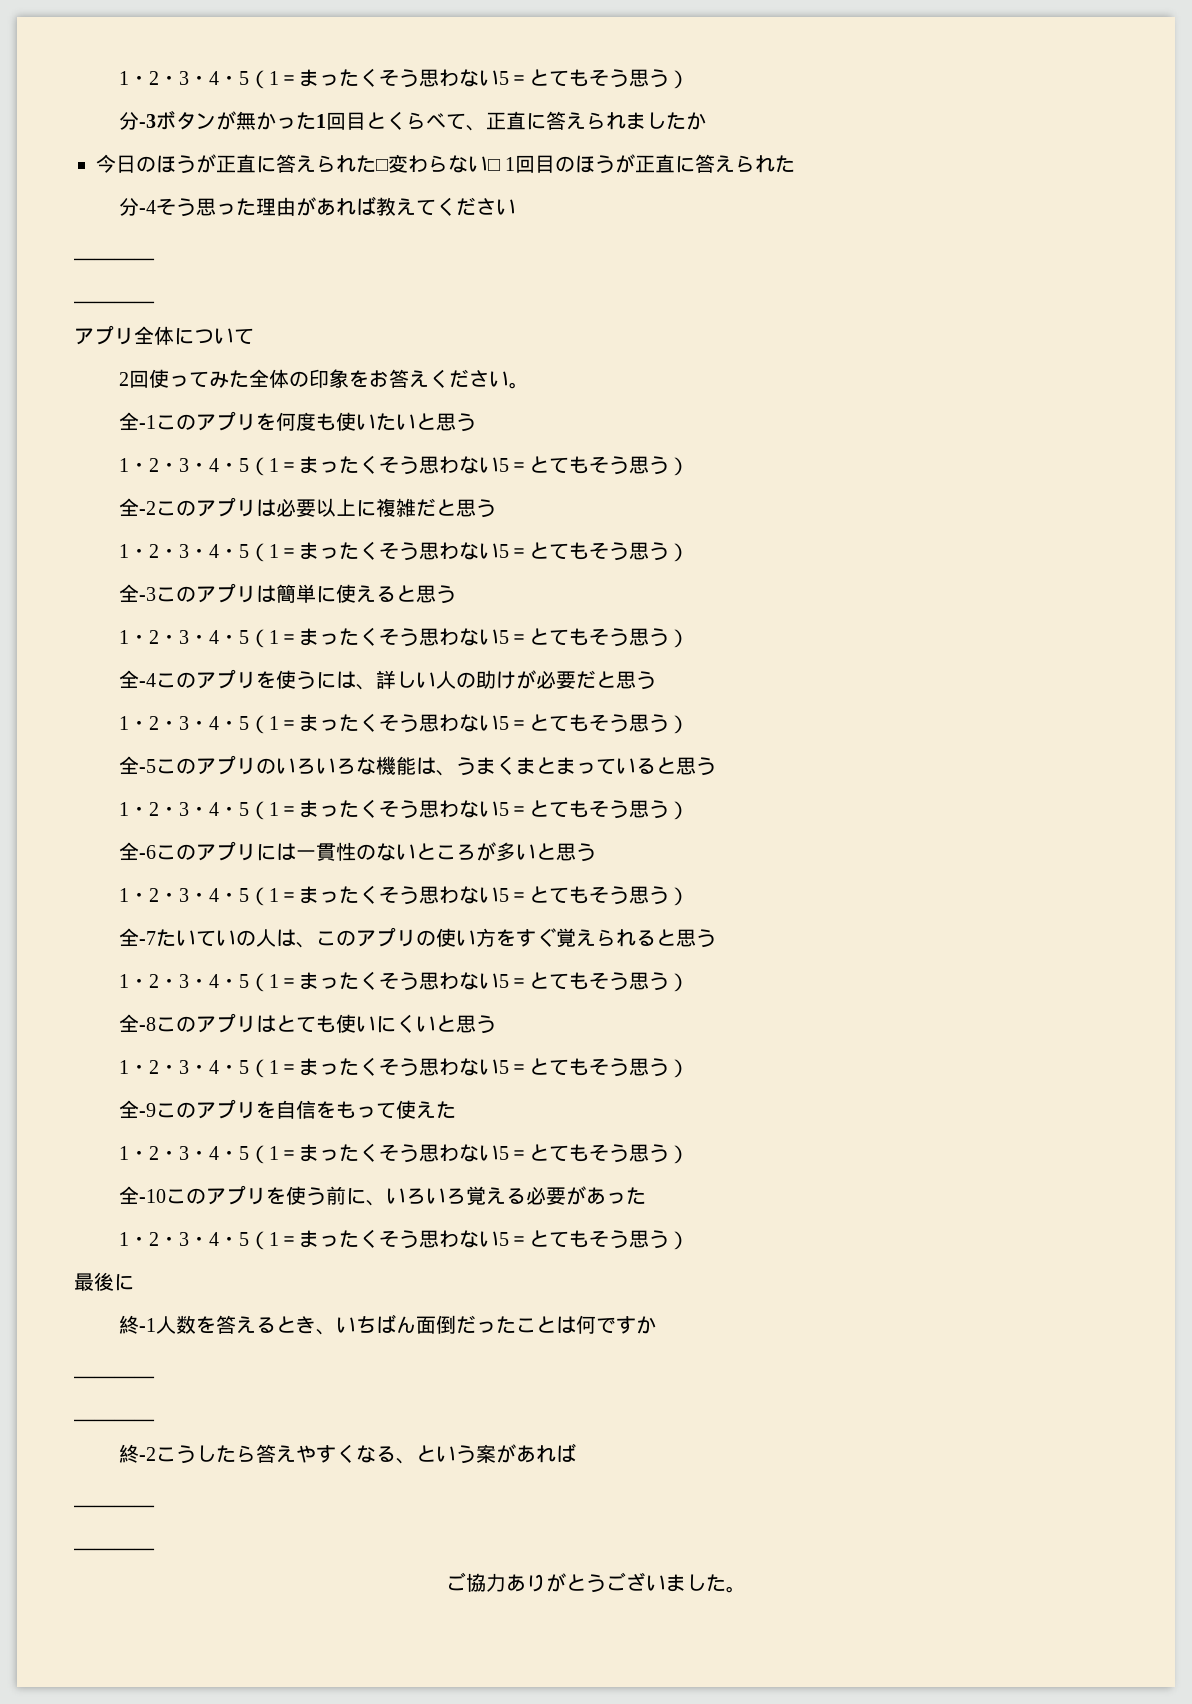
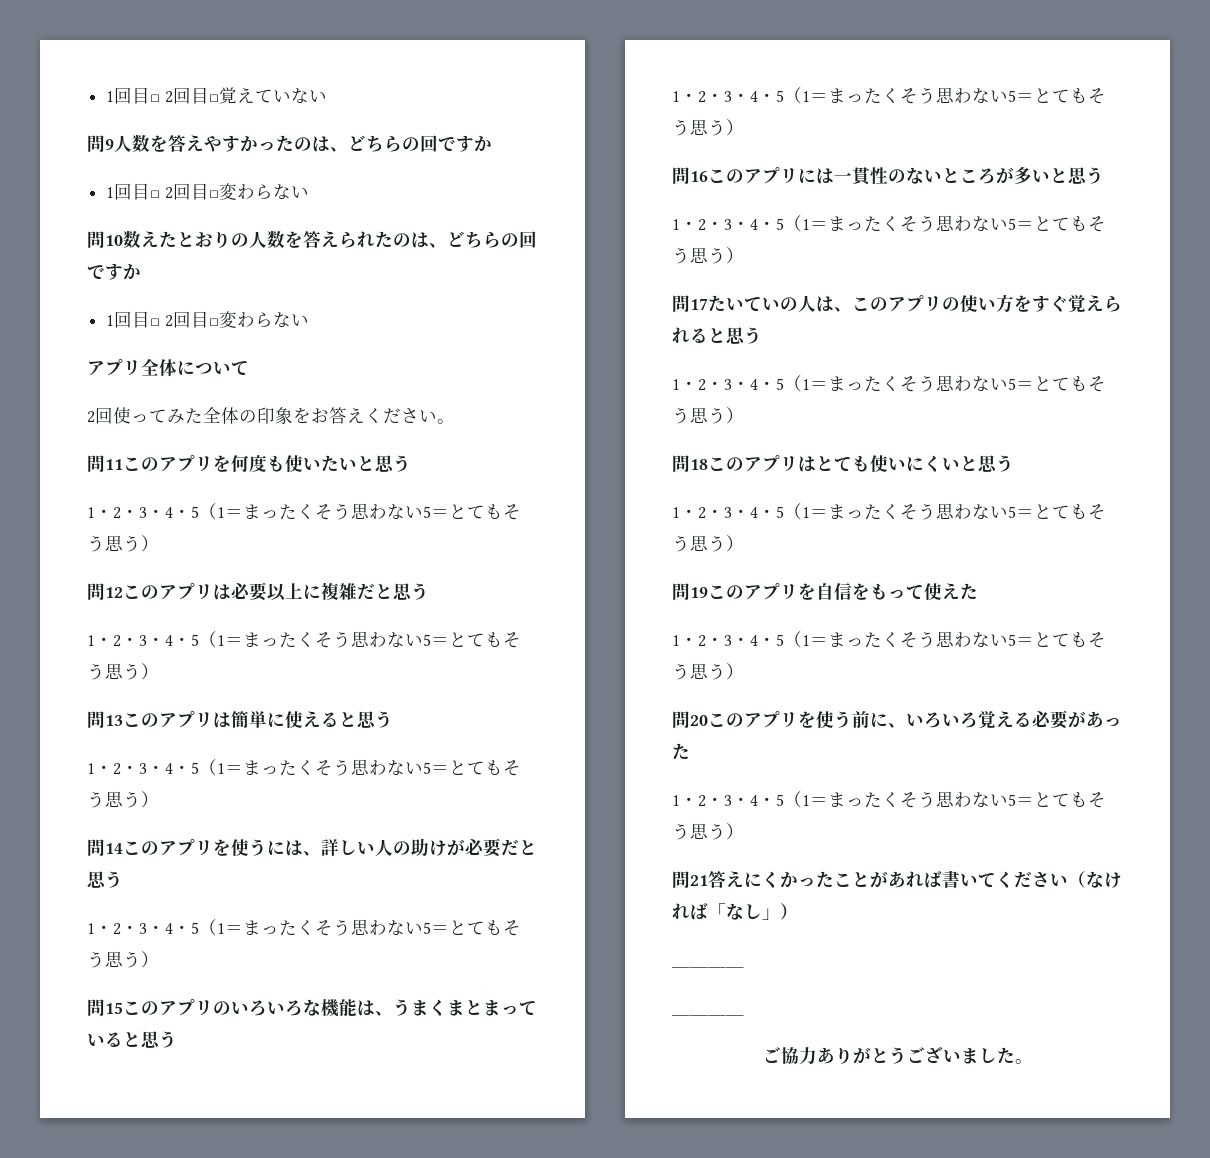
[119,68,690,89] [119,110,707,131] [96,154,796,174] [119,196,517,217] [74,257,155,261] [74,300,155,304] 1・2・3・4・5（1＝まったくそう思わない5＝とてもそう思う） // 分-3ボタンが無かった1回目とくらべて、正直に答えられましたか // 今日のほうが正直に答えられた□変わらない□ 1回目のほうが正直に答えられた // 分-4そう思った理由があれば教えてください // ＿＿＿＿ // ＿＿＿＿ -> [106,87,327,104] [87,134,492,153] [106,183,309,200] [87,230,537,249] [87,263,141,280] [106,311,309,328] 1回目□ 2回目□覚えていない // 問9人数を答えやすかったのは、どちらの回ですか // 1回目□ 2回目□変わらない // 問10数えたとおりの人数を答えられたのは、どちらの回ですか // 1回目□ 2回目□変わらない
[119,412,157,431] 全-1 -> [87,455,123,472] 問11
[119,498,157,517] 全-2 -> [87,583,123,600] 問12
[119,584,157,603] 全-3 -> [87,711,123,728] 問13
[119,670,157,689] 全-4 -> [87,839,123,856] 問14
[119,756,157,775] 全-5 -> [87,999,123,1016] 問15
[119,842,157,861] 全-6 -> [672,167,708,184] 問16
[119,928,157,947] 全-7 -> [672,295,708,312] 問17
[119,1014,157,1033] 全-8 -> [672,455,708,472] 問18
[119,1100,157,1119] 全-9 -> [672,583,708,600] 問19
[119,1186,167,1205] 全-10 -> [672,711,708,728] 問20
[74,1272,134,1291] [119,1314,657,1335] [74,1375,155,1379] [74,1418,155,1422] [119,1443,577,1464] 最後に // 終-1人数を答えるとき、いちばん面倒だったことは何ですか // ＿＿＿＿ // ＿＿＿＿ // 終-2こうしたら答えやすくなる、という案があれば -> [672,870,1122,888] [672,903,798,920] 問21答えにくかったことがあれば書いてください（なければ「なし」）

